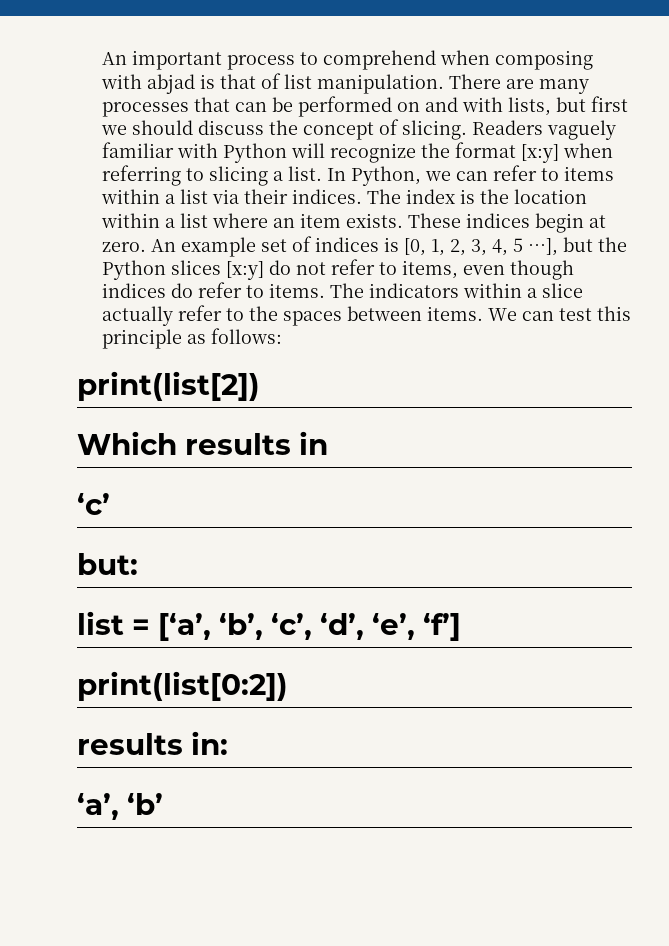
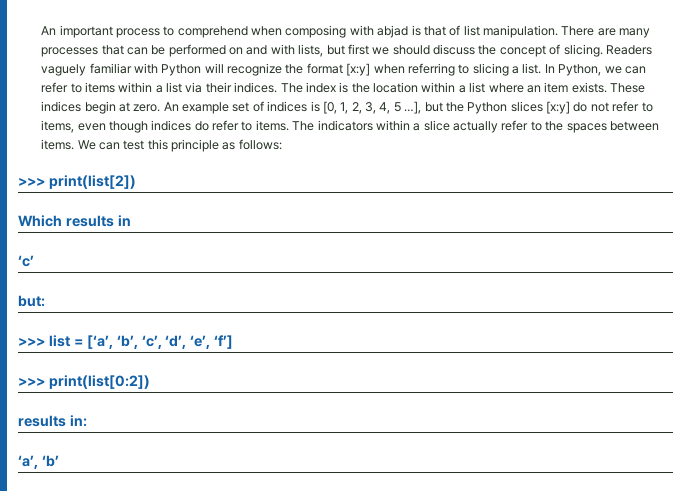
(283, 336) none -> [18,177,45,186] >>>
(138, 564) none -> [18,337,45,346] >>>
(461, 627) none -> [18,377,45,386] >>>

